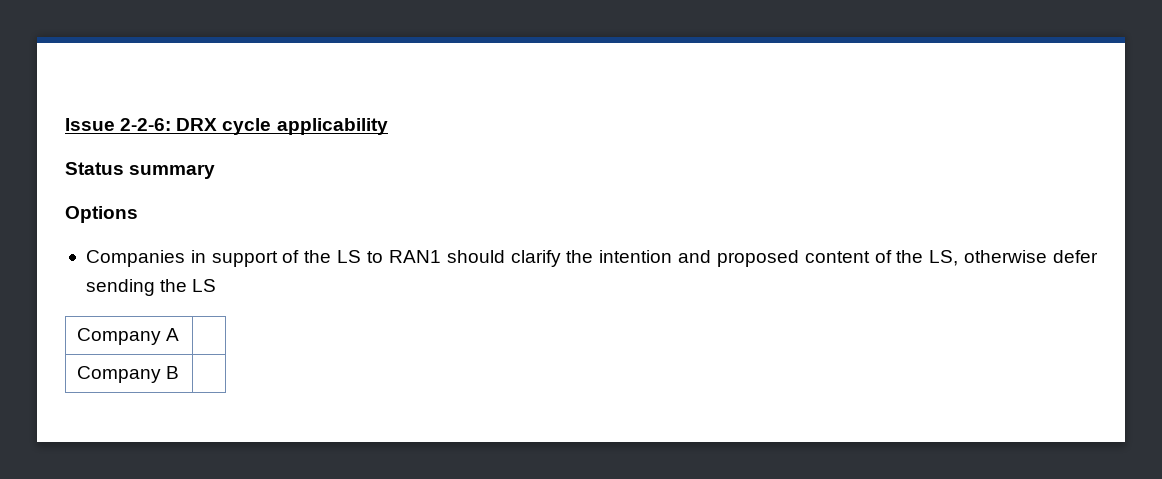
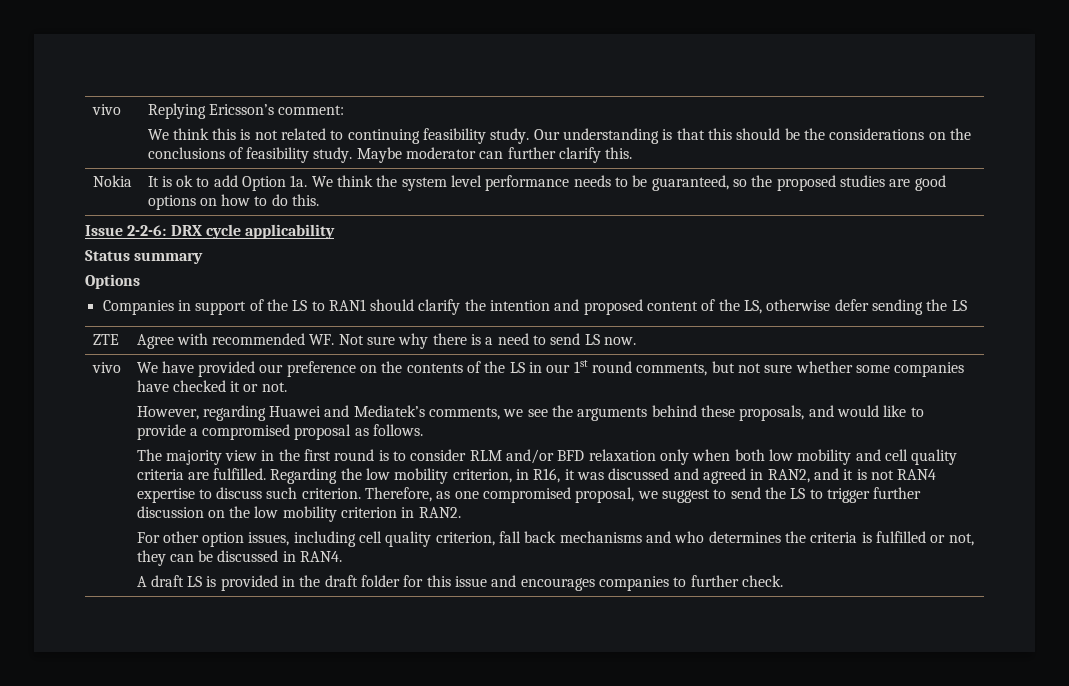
(65, 124) none -> [91,104,121,115] [147,103,345,119] [147,128,971,144] [147,147,633,163] [92,175,132,187] [147,175,946,191] [147,194,320,210] vivo | Replying Ericsson’s comment: // We think this is not related to continuing feasibility study. Our understanding is that this should be the considerations on the conclusions of feasibility study. Maybe moderator can further clarify this. // Nokia | It is ok to add Option 1a. We think the system level performance needs to be guaranteed, so the proposed studies are good options on how to do this. //
[76,328,179,345] [76,366,179,383] Company A | // Company B | -> [92,334,119,345] [136,333,636,349] [91,362,121,373] [136,360,965,377] [136,380,287,392] [136,405,924,421] [136,424,424,440] [136,449,958,465] [136,468,937,484] [136,487,922,503] [136,506,461,522] [136,531,974,547] [136,550,343,566] [136,575,783,591] ZTE | Agree with recommended WF. Not sure why there is a need to send LS now. // vivo | We have provided our preference on the contents of the LS in our 1st round comments, but not sure whether some companies have checked it or not. // However, regarding Huawei and Mediatek’s comments, we see the arguments behind these proposals, and would like to provide a compromised proposal as follows. // The majority view in the first round is to consider RLM and/or BFD relaxation only when both low mobility and cell quality criteria are fulfilled. Regarding the low mobility criterion, in R16, it was discussed and agreed in RAN2, and it is not RAN4 expertise to discuss such criterion. Therefore, as one compromised proposal, we suggest to send the LS to trigger further discussion on the low mobility criterion in RAN2. // For other option issues, including cell quality criterion, fall back mechanisms and who determines the criteria is fulfilled or not, they can be discussed in RAN4. // A draft LS is provided in the draft folder for this issue and encourages companies to further check.

